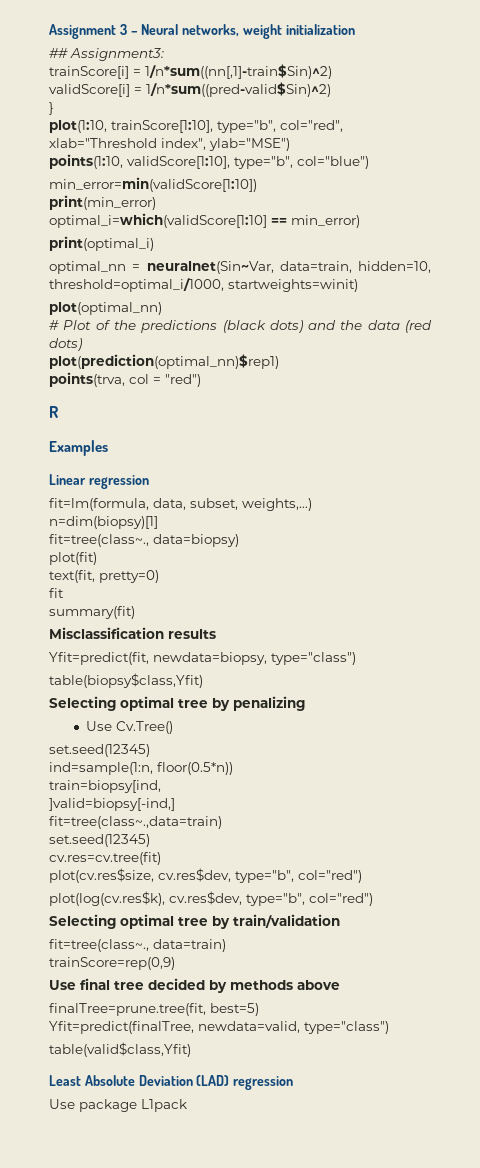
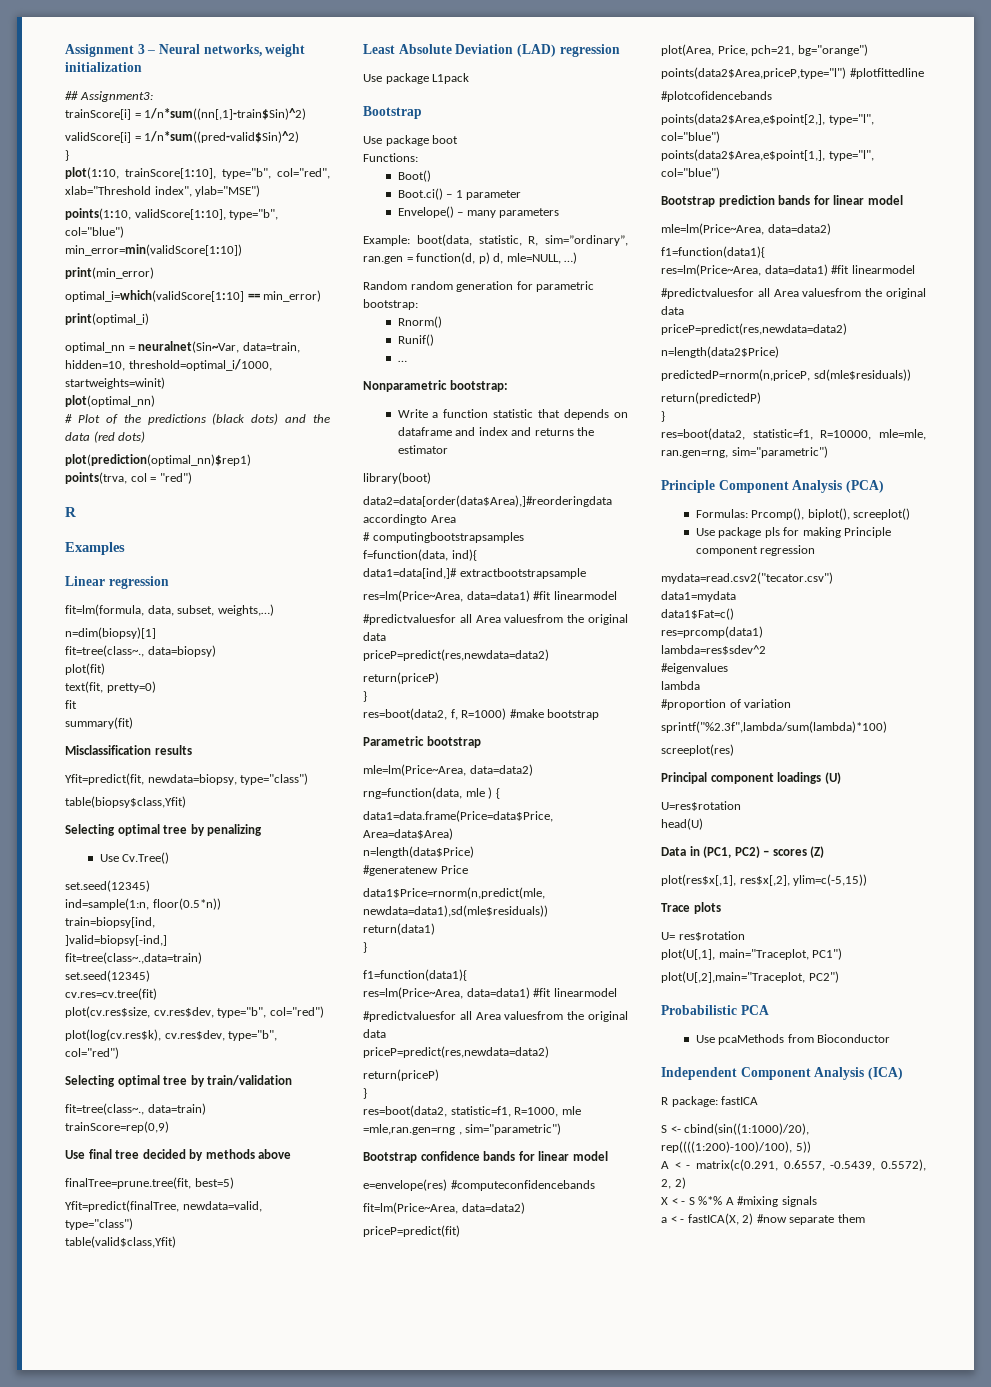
(187, 1105) none -> [363,106,422,119] [363,135,459,146] [363,153,418,162] [397,170,431,182] [397,188,522,200] [397,206,560,218] [363,234,628,246] [363,252,578,264] [363,281,595,292] [363,299,418,310] [397,316,442,328] [397,334,434,346] [397,360,407,362] [363,380,508,392] [397,409,628,420] [397,427,595,436] [397,445,448,454] [363,472,431,484] [363,495,612,507] [363,514,456,525] [363,532,524,543] [363,549,477,561] [363,568,586,579] [363,590,617,602] [363,614,628,625] [363,632,386,641] [363,649,549,661] [363,672,439,684] [363,691,367,702] [363,708,600,720] [363,736,481,748] [363,764,533,776] [363,787,500,799] [363,810,553,822] [363,828,453,840] [363,846,474,858] [363,865,468,876] [363,887,545,899] [363,905,548,917] [363,923,435,935] [363,942,367,953] [363,969,467,981] [363,987,617,999] [363,1011,628,1022] [363,1029,386,1038] [363,1046,549,1058] [363,1069,439,1081] [363,1088,367,1099] [363,1105,581,1117] [363,1123,562,1135] [363,1151,608,1163] [363,1179,595,1191] [363,1202,525,1214] [363,1225,460,1237] [661,44,868,56] [661,67,924,79] [661,91,772,102] [661,113,874,125] [661,131,720,143] [661,149,874,161] [661,167,720,179] [661,195,903,207] [661,223,831,235] [661,246,765,258] [661,264,915,276] [661,288,926,299] [661,306,684,315] [661,323,847,335] [661,346,779,358] [661,369,911,381] [661,392,761,404] [661,411,665,422] [661,428,926,440] [661,446,828,458] [661,480,884,493] [695,508,911,520] [695,527,892,538] [695,545,816,556] [661,572,833,584] [661,591,736,602] [661,608,734,620] [661,626,763,638] [661,645,766,655] [661,663,728,674] [661,681,700,690] [661,699,792,710] [661,721,887,733] [661,744,734,756] [661,772,841,784] [661,801,741,811] [661,818,703,830] [661,846,825,858] [661,874,868,886] [661,902,721,914] [661,931,745,941] [661,948,843,960] [661,971,839,983] [661,1005,769,1015] [695,1034,891,1045] [661,1067,903,1080] [661,1096,759,1107] [661,1123,810,1135] [661,1141,811,1153] [661,1159,926,1171] [661,1177,686,1189] [661,1196,817,1207] [661,1213,865,1225] // Bootstrap // Use package boot // Functions: // Boot() // Boot.ci() – 1 parameter // Envelope() – many parameters // Example: boot(data, statistic, R, sim=”ordinary”, ran.gen = function(d, p) d, mle=NULL, …) // Random random generation for parametric bootstrap: // Rnorm() // Runif() // … // Nonparametric bootstrap: // Write a function statistic that depends on dataframe and index and returns the estimator // library(boot) // data2=data[order(data$Area),]#reorderingdata accordingto Area // # computingbootstrapsamples // f=function(data, ind){ // data1=data[ind,]# extractbootstrapsample // res=lm(Price~Area, data=data1) #fit linearmodel // #predictvaluesfor all Area valuesfrom the original data // priceP=predict(res,newdata=data2) // return(priceP) // } // res=boot(data2, f, R=1000) #make bootstrap // Parametric bootstrap // mle=lm(Price~Area, data=data2) // rng=function(data, mle ) { // data1=data.frame(Price=data$Price, Area=data$Area) // n=length(data$Price) // #generatenew Price // data1$Price=rnorm(n,predict(mle, newdata=data1),sd(mle$residuals)) // return(data1) // } // f1=function(data1){ // res=lm(Price~Area, data=data1) #fit linearmodel // #predictvaluesfor all Area valuesfrom the original data // priceP=predict(res,newdata=data2) // return(priceP) // } // res=boot(data2, statistic=f1, R=1000, mle =mle,ran.gen=rng , sim="parametric") // Bootstrap confidence bands for linear model // e=envelope(res) #computeconfidencebands // fit=lm(Price~Area, data=data2) // priceP=predict(fit) // plot(Area, Price, pch=21, bg="orange") // points(data2$Area,priceP,type="l") #plotfittedline // #plotcofidencebands // points(data2$Area,e$point[2,], type="l", col="blue") // points(data2$Area,e$point[1,], type="l", col="blue") // Bootstrap prediction bands for linear model // mle=lm(Price~Area, data=data2) // f1=function(data1){ // res=lm(Price~Area, data=data1) #fit linearmodel // #predictvaluesfor all Area valuesfrom the original data // priceP=predict(res,newdata=data2) // n=length(data2$Price) // predictedP=rnorm(n,priceP, sd(mle$residuals)) // return(predictedP) // } // res=boot(data2, statistic=f1, R=10000, mle=mle, ran.gen=rng, sim="parametric") // Principle Component Analysis (PCA) // Formulas: Prcomp(), biplot(), screeplot() // Use package pls for making Principle component regression // mydata=read.csv2("tecator.csv") // data1=mydata // data1$Fat=c() // res=prcomp(data1) // lambda=res$sdev^2 // #eigenvalues // lambda // #proportion of variation // sprintf("%2.3f",lambda/sum(lambda)*100) // screeplot(res) // Principal component loadings (U) // U=res$rotation // head(U) // Data in (PC1, PC2) – scores (Z) // plot(res$x[,1], res$x[,2], ylim=c(-5,15)) // Trace plots // U= res$rotation // plot(U[,1], main="Traceplot, PC1") // plot(U[,2],main="Traceplot, PC2") // Probabilistic PCA // Use pcaMethods from Bioconductor // Independent Component Analysis (ICA) // R package: fastICA // S <- cbind(sin((1:1000)/20), rep((((1:200)-100)/100), 5)) // A < - matrix(c(0.291, 0.6557, -0.5439, 0.5572), 2, 2) // X < - S %*% A #mixing signals // a < - fastICA(X, 2) #now separate them

